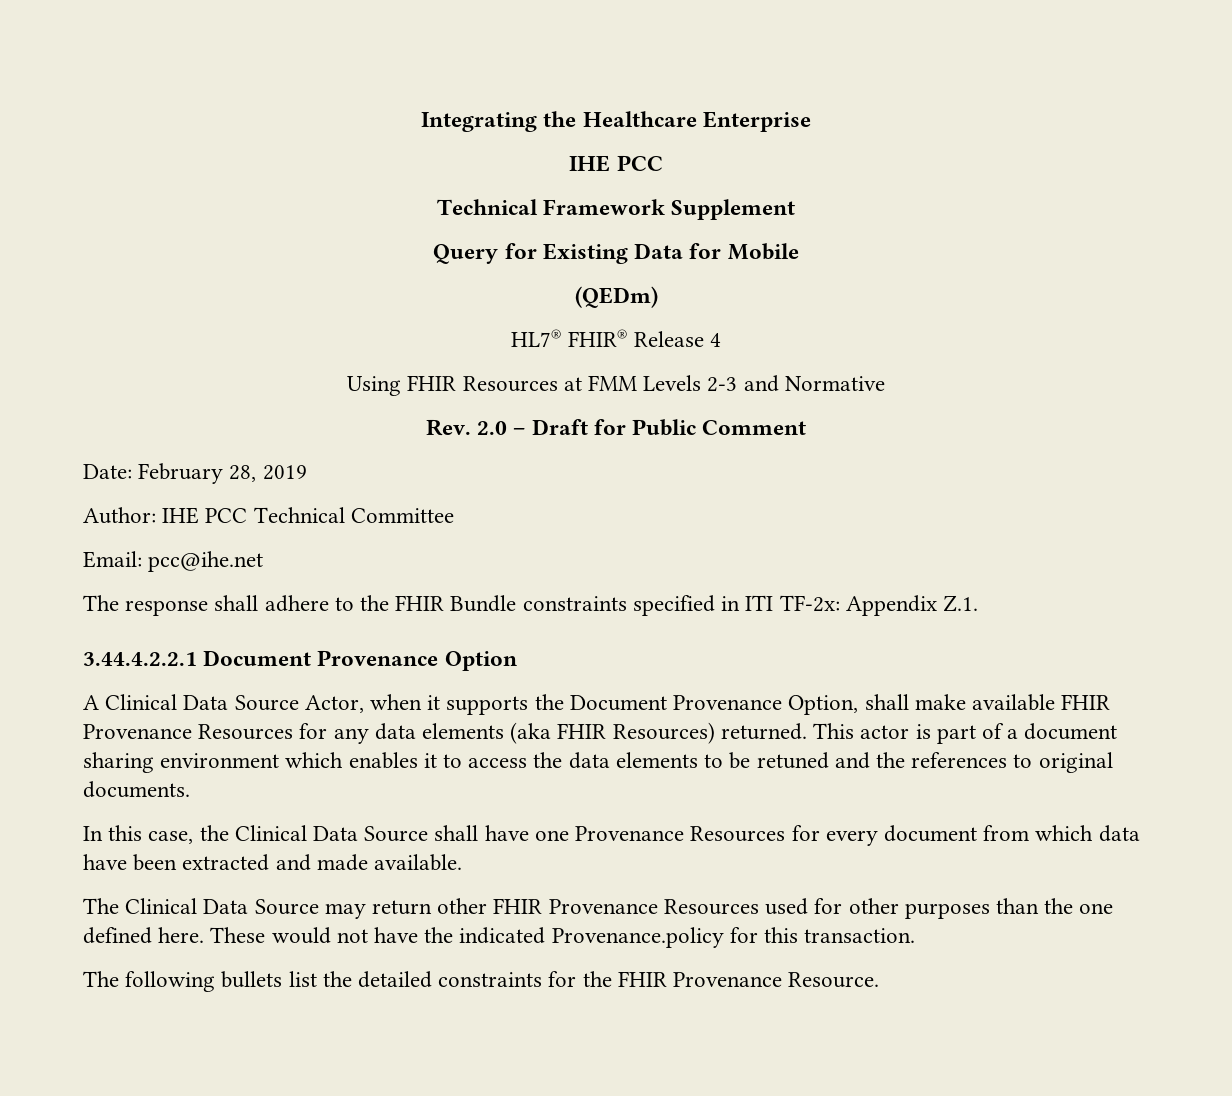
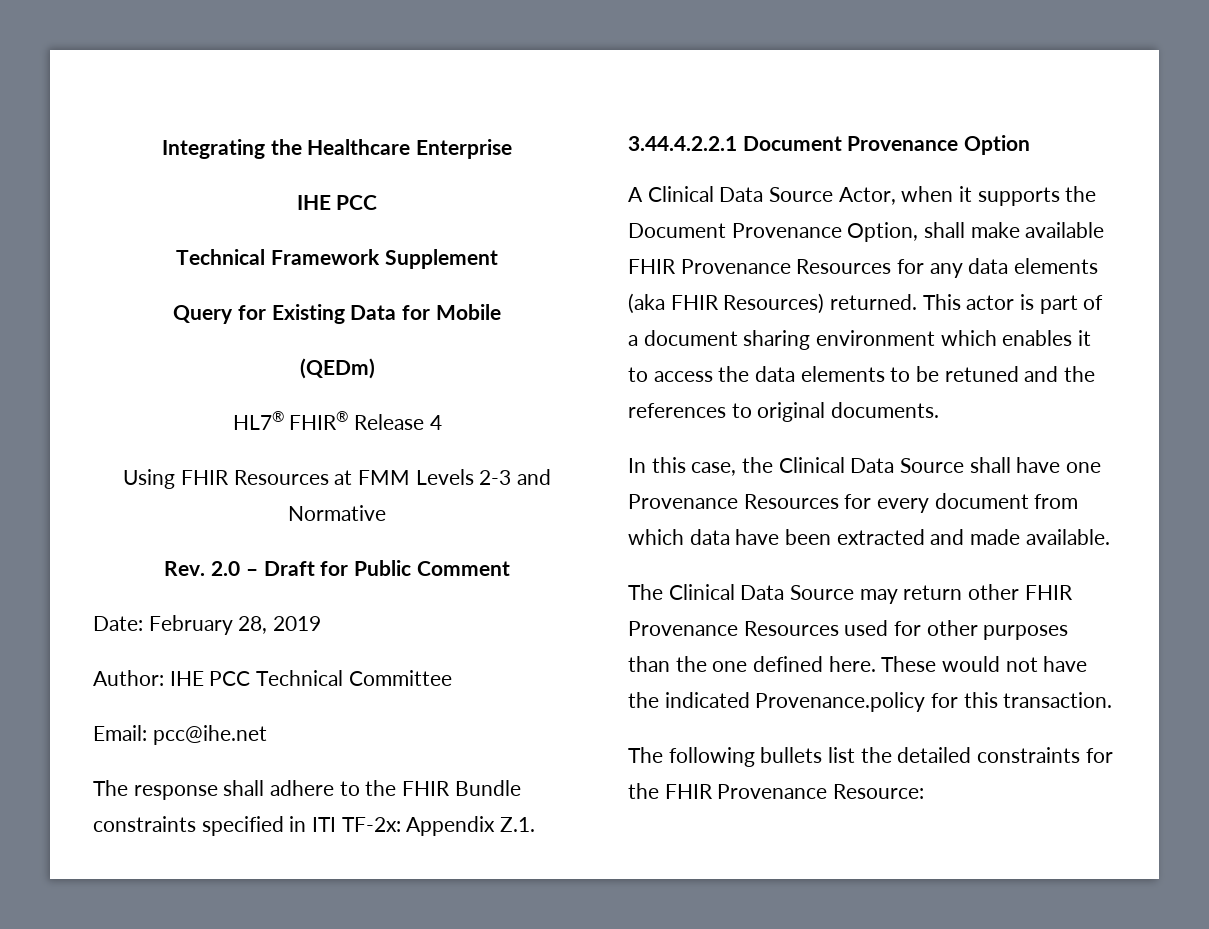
[788,972,880,988] Resource. -> [833,784,925,799] Resource:

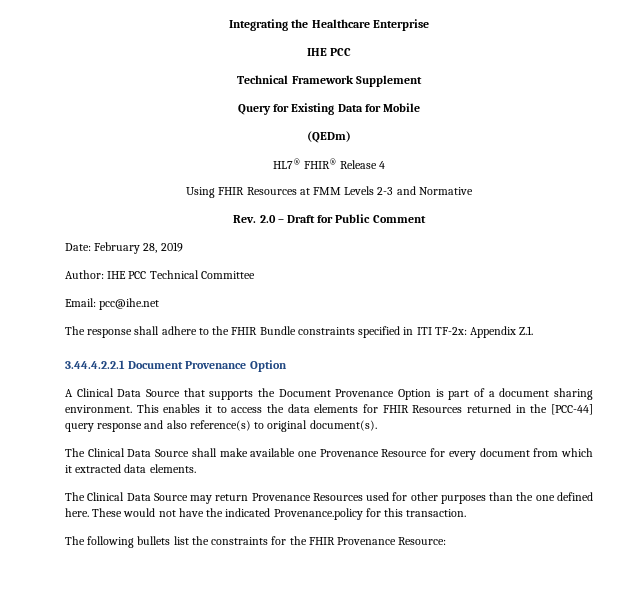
[838,186,973,205] Actor, when it -> [183,388,205,397] that
[847,222,1105,242] [628,258,1099,278] [628,293,1015,314] Option, shall make available FHIR Provenance Resources for any data elements (aka FHIR Resources) returned. This actor -> [398,389,431,400] Option
[816,330,997,346] environment which -> [65,404,159,413] environment. This
[890,366,1096,382] [628,402,940,422] [628,457,774,476] to be retuned and the references to original documents. // In this case, the -> [362,404,593,415] [65,420,377,432] [65,448,85,457] for FHIR Resources returned in the [PCC-44] query response and also reference(s) to original document(s). // The
[1016,457,1061,473] have -> [219,448,296,457] make available
[743,494,839,509] Resources -> [381,449,428,457] Resource
[689,529,1110,545] data have been extracted and made available. -> [65,464,196,473] it extracted data elements.
[968,584,1073,600] other FHIR -> (249, 497) none
[897,747,972,763] detailed -> (209, 540) none

